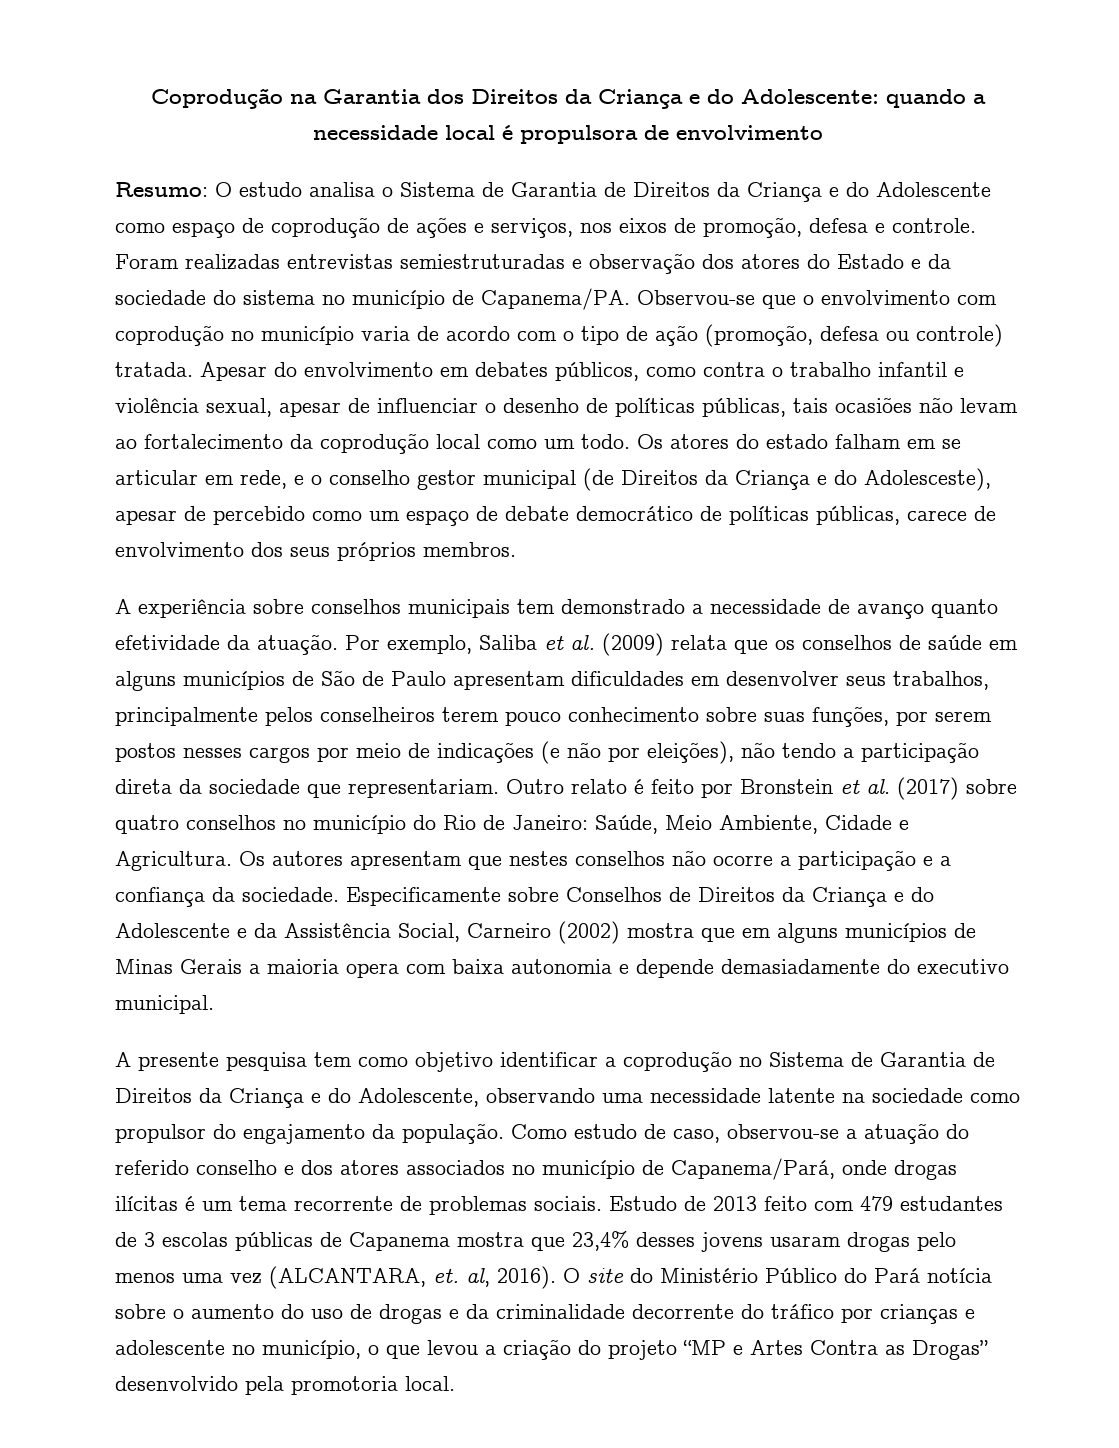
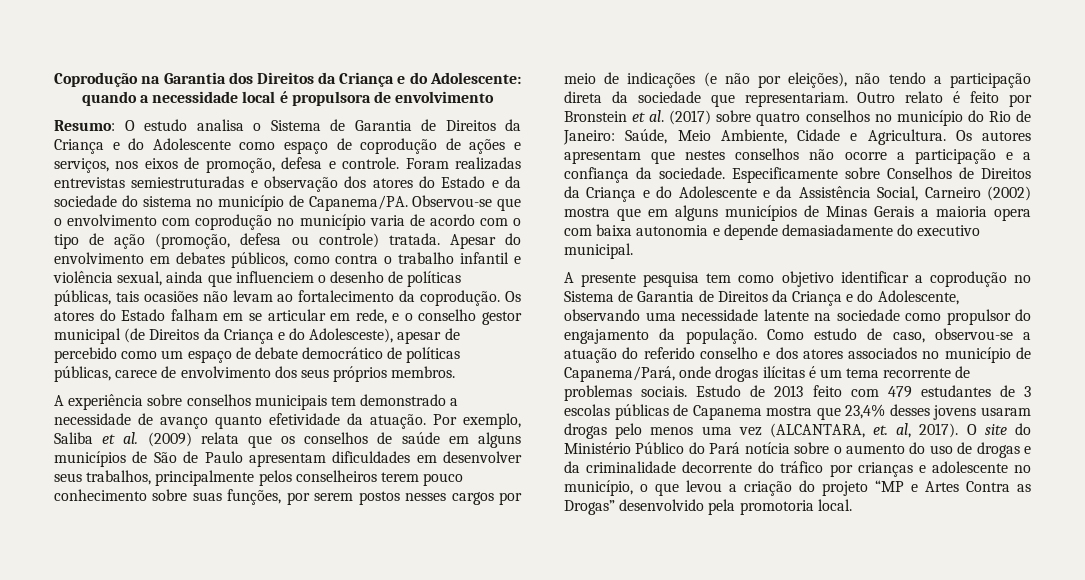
[279,398,478,417] apesar de influenciar -> [166,271,314,287] ainda que influenciem
[320,433,630,454] coprodução local como um todo. -> [420,290,501,306] coprodução.
[766,434,828,449] estado -> [121,309,166,321] Estado
[497,1266,556,1289] 2016). -> [919,423,959,438] 2017).

